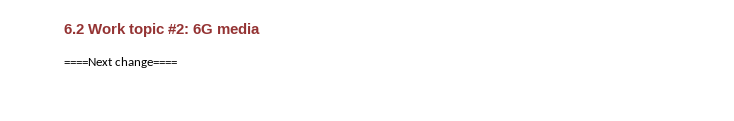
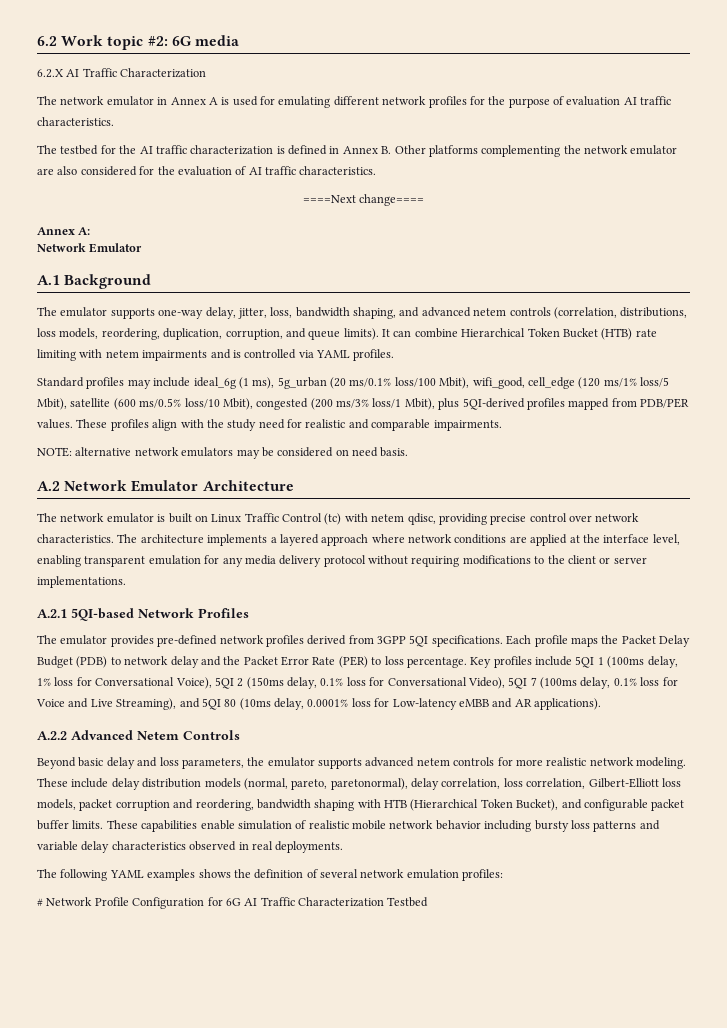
[64,57,178,68] ====Next change==== -> [37,68,207,78] [37,96,672,108] [37,117,114,126] [37,145,678,157] [37,166,377,176] [302,194,425,206] [37,227,91,235] [37,243,143,253] [37,274,152,289] [37,307,688,319] [37,328,657,340] [37,349,395,361] [37,377,669,389] [37,398,689,410] [37,419,502,431] [37,447,409,459] [37,480,294,492] [37,513,640,525] [37,534,680,546] [37,555,647,567] [37,576,126,588] [37,608,249,621] [37,635,690,647] [37,656,678,668] [37,677,678,689] [36,698,601,710] [37,730,240,740] [37,757,686,769] [37,778,681,790] [37,799,685,811] [37,820,660,832] [37,841,344,853] [37,869,504,881] [37,897,429,909] 6.2.X AI Traffic Characterization // The network emulator in Annex A is used for emulating different network profiles for the purpose of evaluation AI traffic characteristics. // The testbed for the AI traffic characterization is defined in Annex B. Other platforms complementing the network emulator are also considered for the evaluation of AI traffic characteristics. // ====Next change==== // Annex A: // Network Emulator // A.1 Background // The emulator supports one-way delay, jitter, loss, bandwidth shaping, and advanced netem controls (correlation, distributions, loss models, reordering, duplication, corruption, and queue limits). It can combine Hierarchical Token Bucket (HTB) rate limiting with netem impairments and is controlled via YAML profiles. // Standard profiles may include ideal_6g (1 ms), 5g_urban (20 ms/0.1% loss/100 Mbit), wifi_good, cell_edge (120 ms/1% loss/5 Mbit), satellite (600 ms/0.5% loss/10 Mbit), congested (200 ms/3% loss/1 Mbit), plus 5QI-derived profiles mapped from PDB/PER values. These profiles align with the study need for realistic and comparable impairments. // NOTE: alternative network emulators may be considered on need basis. // A.2 Network Emulator Architecture // The network emulator is built on Linux Traffic Control (tc) with netem qdisc, providing precise control over network characteristics. The architecture implements a layered approach where network conditions are applied at the interface level, enabling transparent emulation for any media delivery protocol without requiring modifications to the client or server implementations. // A.2.1 5QI-based Network Profiles // The emulator provides pre-defined network profiles derived from 3GPP 5QI specifications. Each profile maps the Packet Delay Budget (PDB) to network delay and the Packet Error Rate (PER) to loss percentage. Key profiles include 5QI 1 (100ms delay, 1% loss for Conversational Voice), 5QI 2 (150ms delay, 0.1% loss for Conversational Video), 5QI 7 (100ms delay, 0.1% loss for Voice and Live Streaming), and 5QI 80 (10ms delay, 0.0001% loss for Low-latency eMBB and AR applications). // A.2.2 Advanced Netem Controls // Beyond basic delay and loss parameters, the emulator supports advanced netem controls for more realistic network modeling. These include delay distribution models (normal, pareto, paretonormal), delay correlation, loss correlation, Gilbert-Elliott loss models, packet corruption and reordering, bandwidth shaping with HTB (Hierarchical Token Bucket), and configurable packet buffer limits. These capabilities enable simulation of realistic mobile network behavior including bursty loss patterns and variable delay characteristics observed in real deployments. // The following YAML examples shows the definition of several network emulation profiles: // # Network Profile Configuration for 6G AI Traffic Characterization Testbed

